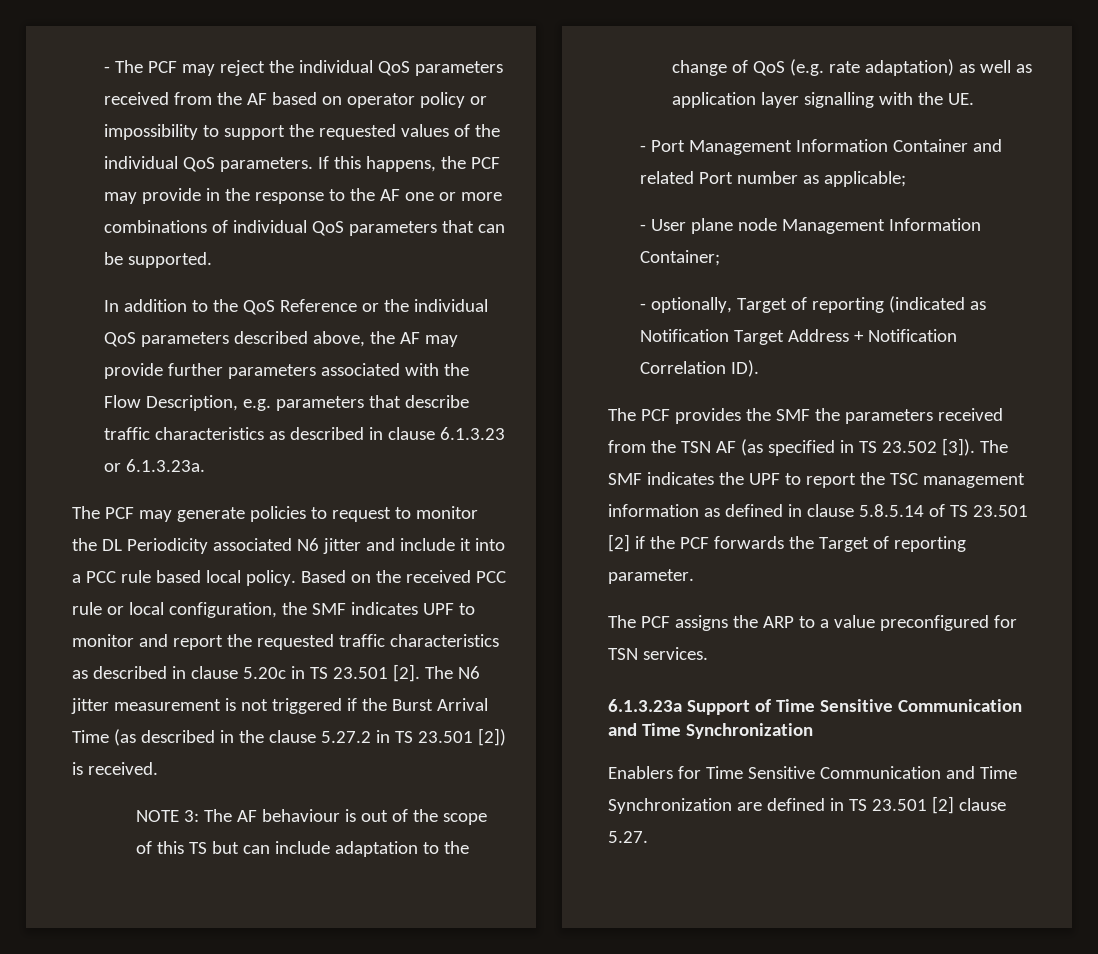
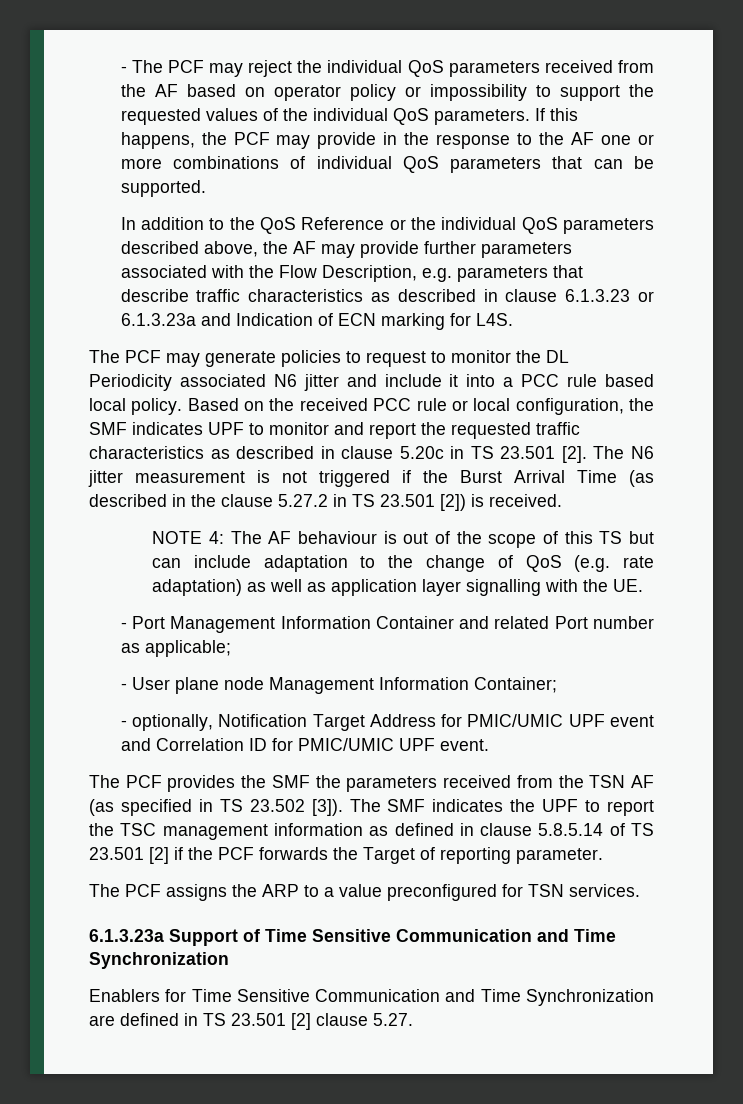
[126,459,206,472] 6.1.3.23a. -> [120,313,513,330] 6.1.3.23a and Indication of ECN marking for L4S.
[184,810,200,822] 3: -> [208,531,224,544] 4:
[737,296,987,313] [640,329,958,345] [640,360,760,377] Target of reporting (indicated as Notification Target Address + Notification Correlation ID). -> [218,714,654,731] [120,738,489,751] Notification Target Address for PMIC/UMIC UPF event and Correlation ID for PMIC/UMIC UPF event.

